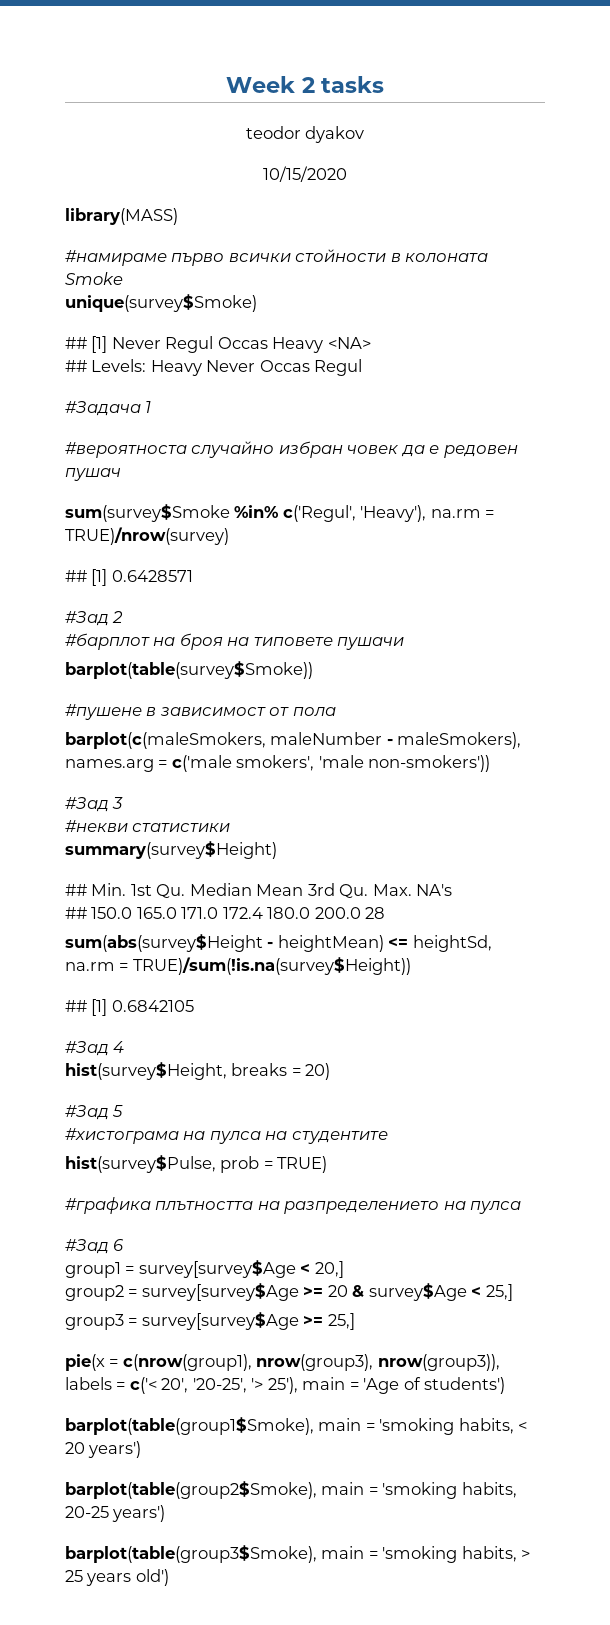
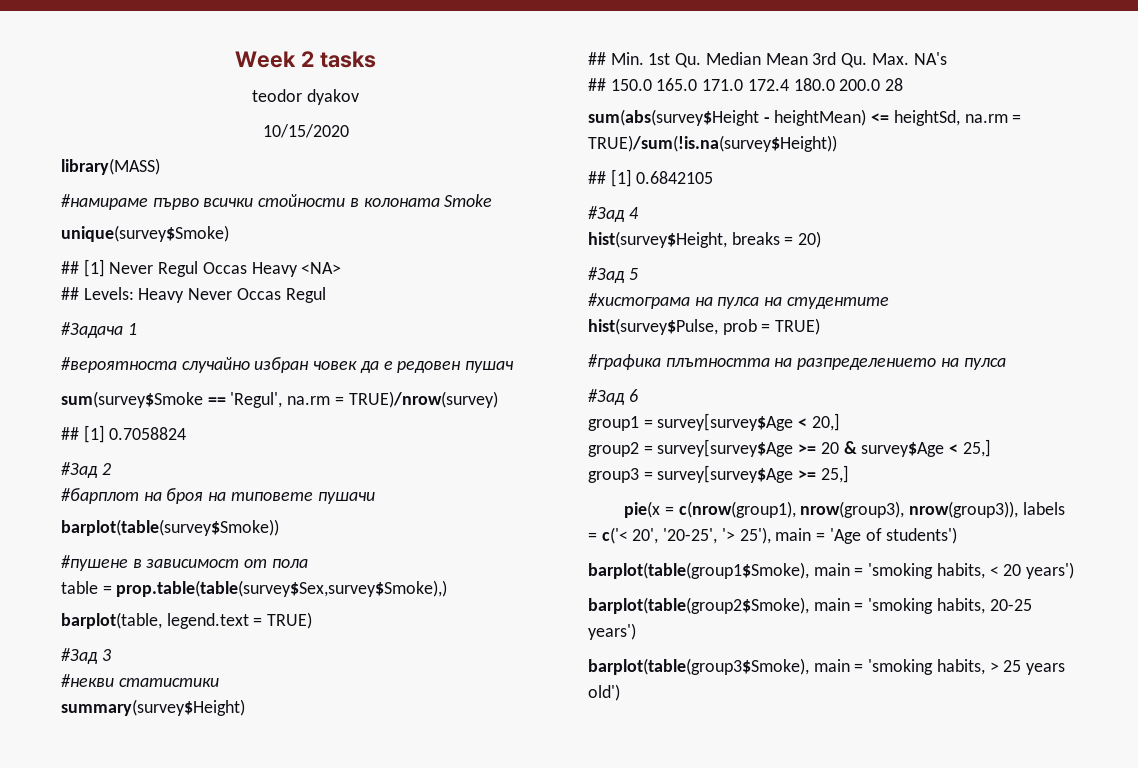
[234,505,427,522] %in% c('Regul', 'Heavy'), -> [207,392,283,408] == 'Regul',
[111,570,193,582] 0.6428571 -> [109,427,187,440] 0.7058824
[65,732,522,749] [65,755,491,772] barplot(c(maleSmokers, maleNumber - maleSmokers), names.arg = c('male smokers', 'male non-smokers')) -> [61,580,448,597] [61,612,313,629] table = prop.table(table(survey$Sex,survey$Smoke),) // barplot(table, legend.text = TRUE)

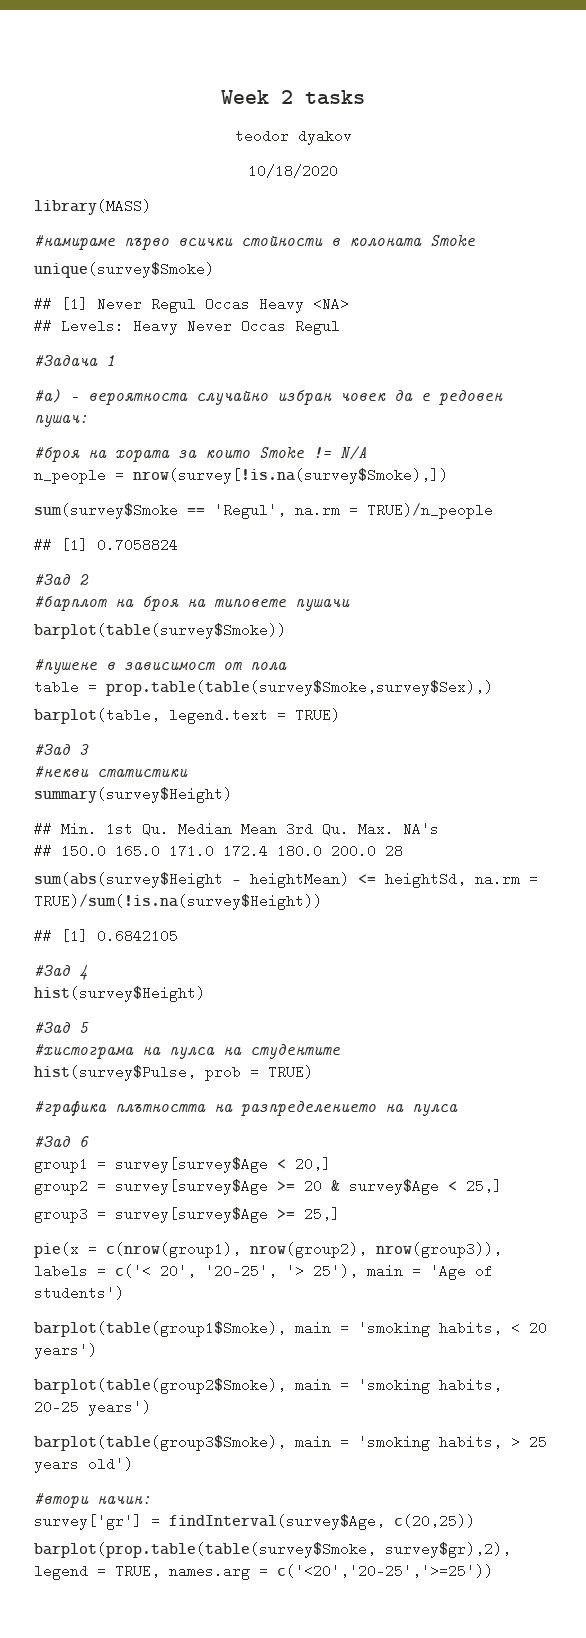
[262,124,349,138] 10/15/2020 -> [248,164,338,178] 10/18/2020
[61,357,177,373] #вероятноста -> [34,389,188,405] #а) - вероятноста
[465,361,515,373] пушач -> [34,415,88,427] [34,446,367,462] [34,468,448,484] пушач: // #броя на хората за които Smoke != N/A // n_people = nrow(survey[!is.na(survey$Smoke),])
[348,391,498,408] TRUE)/nrow(survey) -> [367,503,493,519] TRUE)/n_people
[116,580,448,597] prop.table(table(survey$Sex,survey$Smoke),) -> [106,680,493,696] prop.table(table(survey$Smoke,survey$Sex),)
[588,231,822,248] hist(survey$Height, breaks = 20) -> [34,986,205,1002] hist(survey$Height)
[800,501,905,518] nrow(group3), -> [250,1242,367,1258] nrow(group2),
(620, 692) none -> [34,1493,151,1508] [34,1514,475,1530] [34,1542,511,1558] [34,1564,493,1580] // #втори начин: // survey['gr'] = findInterval(survey$Age, c(20,25)) // barplot(prop.table(table(survey$Smoke, survey$gr),2), legend = TRUE, names.arg = c('<20','20-25','>=25'))

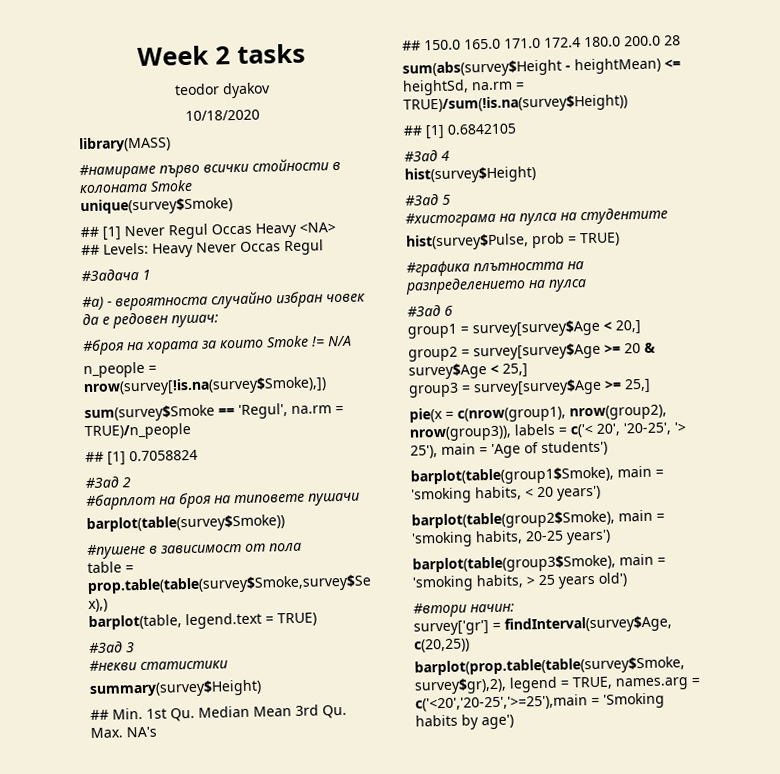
[277,1564,493,1578] c('<20','20-25','>=25')) -> [415,692,665,712] [415,714,514,730] c('<20','20-25','>=25'),main = 'Smoking habits by age')

